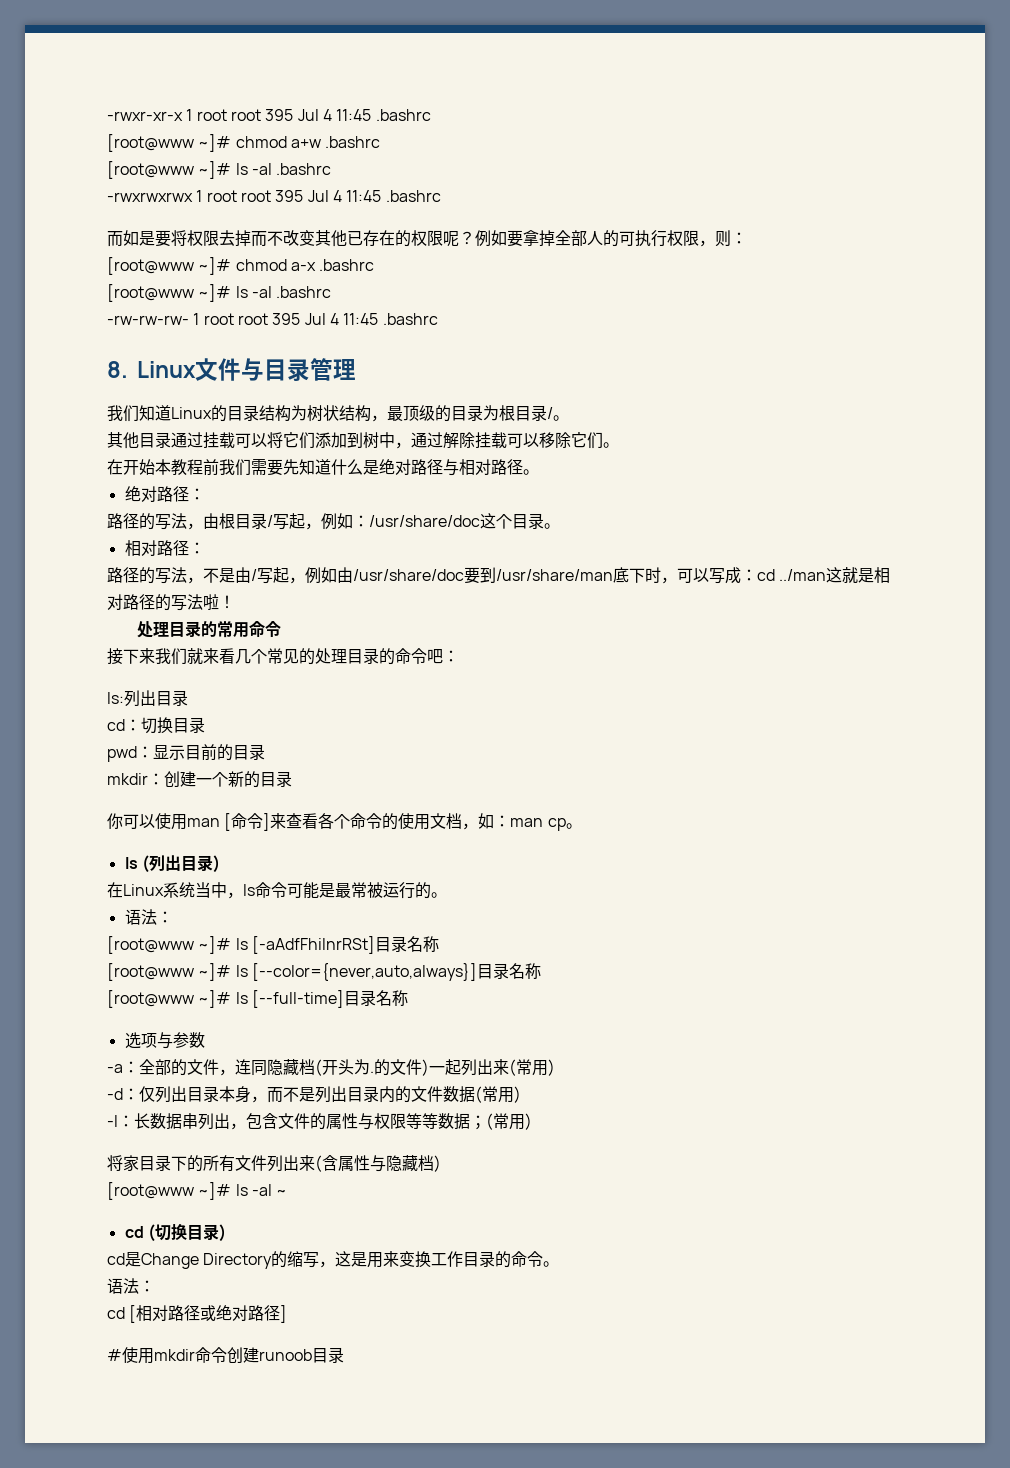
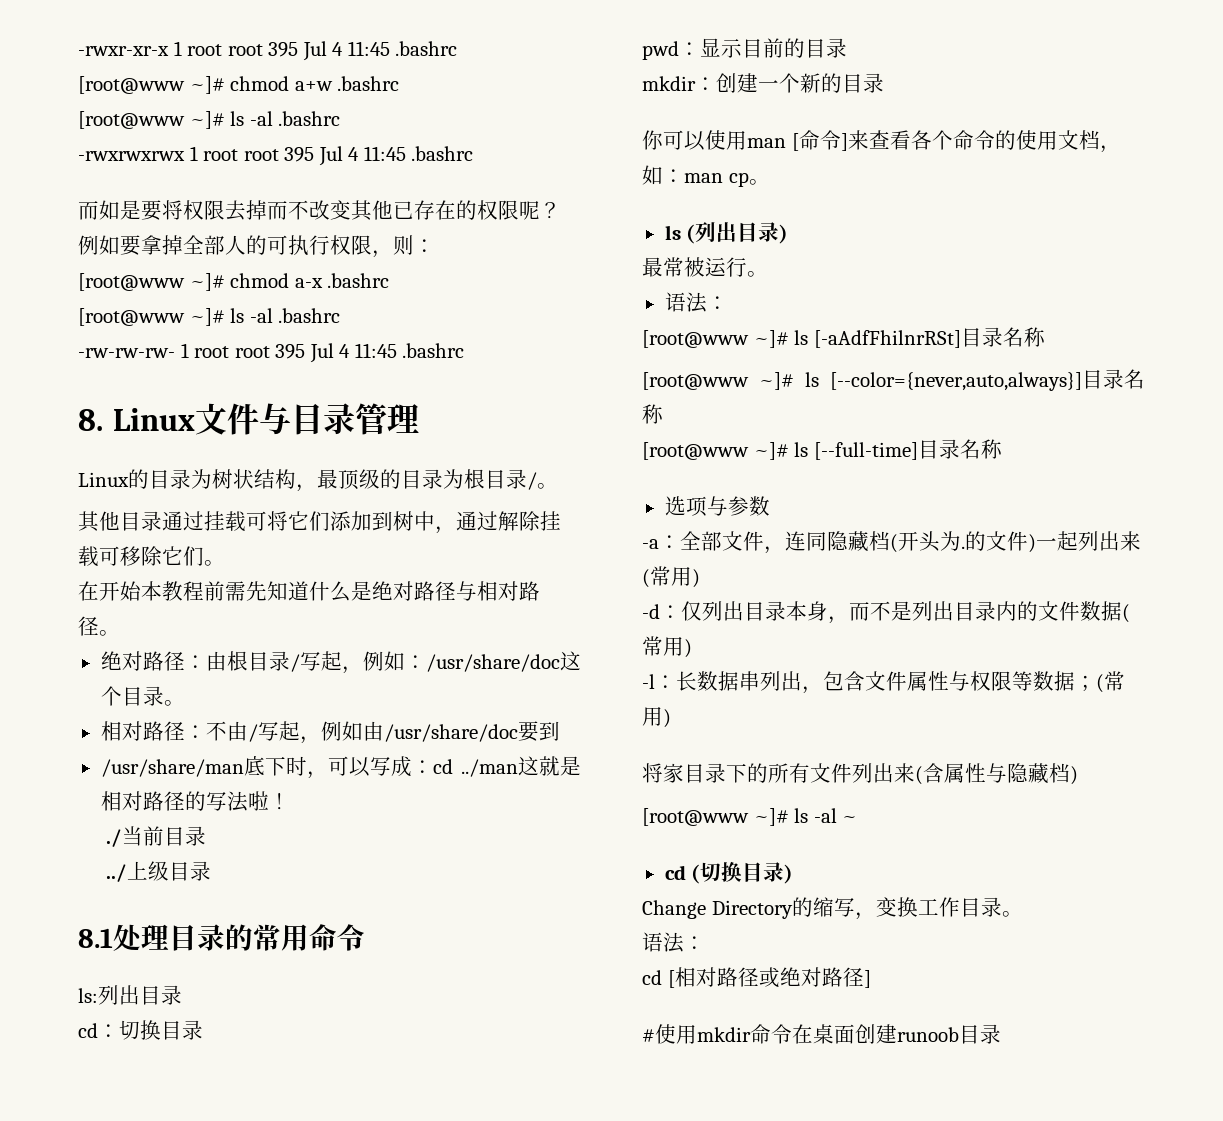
[107,405,171,422] 我们知道 -> (420, 418) none
[259,405,291,422] 结构 -> (191, 479) none
[251,433,267,447] 以 -> (267, 521) none
[523,433,539,447] 以 -> (120, 556) none
[219,459,283,476] 我们需要 -> [225,581,246,601] 需
[107,513,203,530] // 路径的写法， -> (206, 662) none
[107,567,235,584] // 路径的写法，不是 -> [205,721,227,741] 不
(496, 575) none -> (560, 731) //
(235, 602) none -> [105,826,206,847] [105,861,211,882] [78,928,113,948] ./当前目录 // ../上级目录 // 8.1
[107,648,459,665] // 接下来我们就来看几个常见的处理目录的命令吧： -> (365, 937) none
[107,882,335,899] 在Linux系统当中，ls命令可能是 -> (789, 234) none
[415,882,431,899] 的 -> (747, 267) none
[171,1059,187,1076] 的 -> (722, 541) none
[310,1113,326,1130] 的 -> (907, 681) none
[422,1113,438,1129] 等 -> (1033, 681) none
[107,1252,141,1267] cd是 -> (794, 874) none
[335,1251,400,1268] 这是用来 -> (876, 916) none
[495,1251,544,1268] 的命令 -> (1002, 907) none
(227, 1355) none -> [792,1024,855,1044] 在桌面

